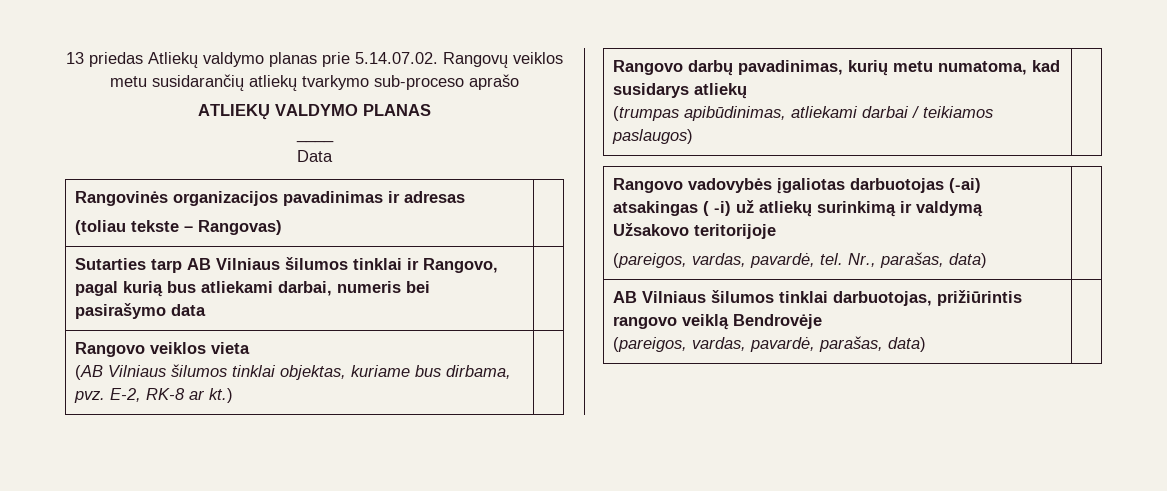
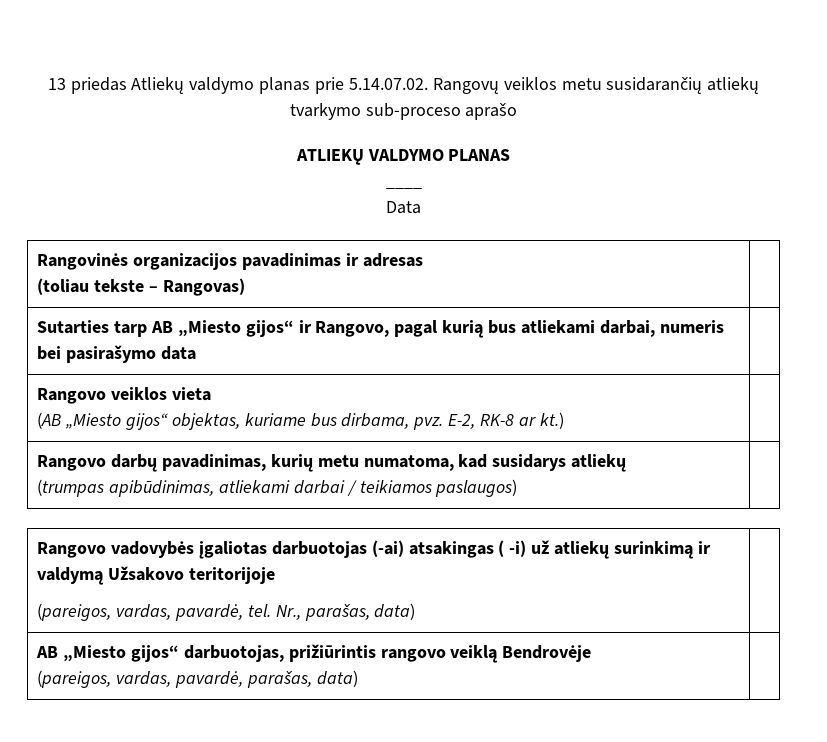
[216,257,403,270] Vilniaus šilumos tinklai -> [177,320,294,337] „Miesto gijos“
[108,364,277,377] Vilniaus šilumos tinklai -> [65,413,168,430] „Miesto gijos“
[642,290,829,303] Vilniaus šilumos tinklai -> [63,645,179,662] „Miesto gijos“

